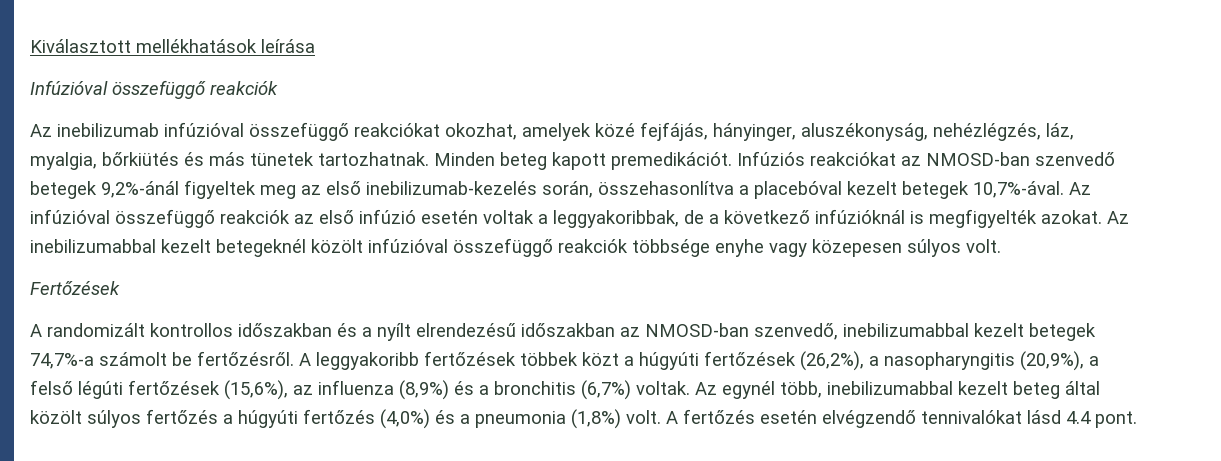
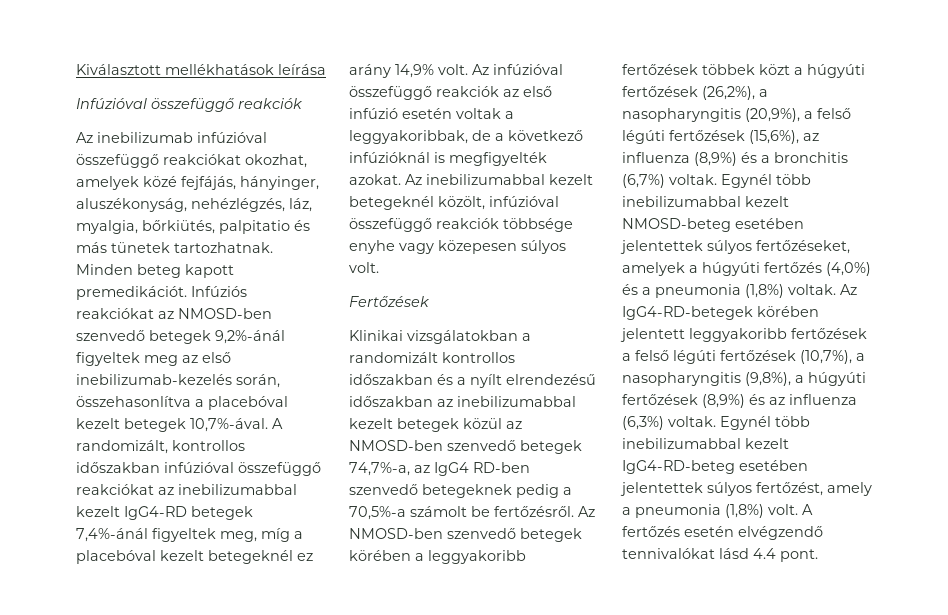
[102,152,179,166] bőrkiütés -> [142,220,290,234] bőrkiütés, palpitatio
[926,152,1030,166] NMOSD-ban -> [178,308,272,319] NMOSD-ben
(1064, 189) none -> [272,418,283,429] [76,440,245,454] [76,462,321,476] [76,484,297,495] [76,506,253,520] [76,528,303,542] [76,550,313,564] [349,64,468,78] A randomizált, kontrollos időszakban infúzióval összefüggő reakciókat az inebilizumabbal kezelt IgG4-RD betegek 7,4%-ánál figyeltek meg, míg a placebóval kezelt betegeknél ez arány 14,9% volt.
[311,239,363,253] közölt -> [438,196,485,210] közölt,
[30,324,42,337] A -> [349,330,531,344] Klinikai vizsgálatokban a
[645,323,838,340] NMOSD-ban szenvedő, -> (453, 403) none
[30,351,311,369] 74,7%-a számolt be fertőzésről. A -> [463,418,522,429] [349,440,582,454] [349,462,530,476] [349,484,572,498] [349,506,595,520] [349,528,582,542] [349,550,424,561] közül az NMOSD-ben szenvedő betegek 74,7%-a, az IgG4 RD-ben szenvedő betegeknek pedig a 70,5%-a számolt be fertőzésről. Az NMOSD-ben szenvedő betegek körében a
[695,381,1100,399] [30,409,218,428] Az egynél több, inebilizumabbal kezelt beteg által közölt súlyos fertőzés -> [721,174,811,188] [622,196,789,207] [622,218,804,232] [620,240,850,254] [622,262,685,276] Egynél több inebilizumabbal kezelt NMOSD-beteg esetében jelentettek súlyos fertőzéseket, amelyek
(621, 419) none -> [788,284,857,295] [622,306,819,320] [620,328,867,342] [622,350,865,364] [622,372,866,386] [622,394,857,408] [622,416,810,430] [622,438,789,449] [622,460,808,474] [620,482,872,496] [622,504,764,518] voltak. Az IgG4-RD-betegek körében jelentett leggyakoribb fertőzések a felső légúti fertőzések (10,7%), a nasopharyngitis (9,8%), a húgyúti fertőzések (8,9%) és az influenza (6,3%) voltak. Egynél több inebilizumabbal kezelt IgG4-RD-beteg esetében jelentettek súlyos fertőzést, amely a pneumonia (1,8%)

